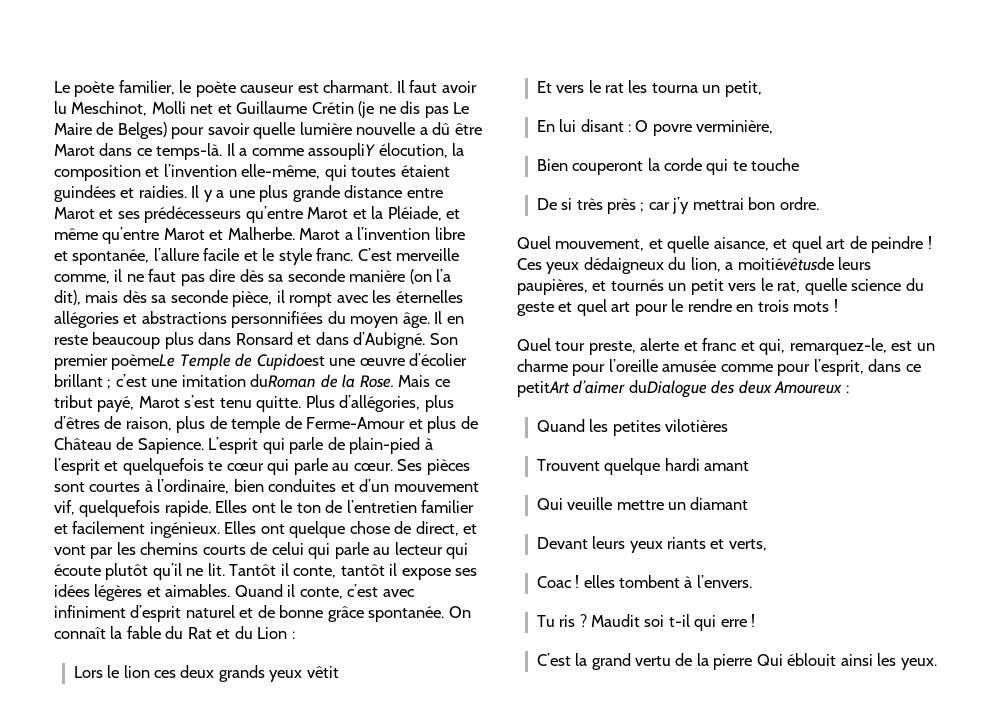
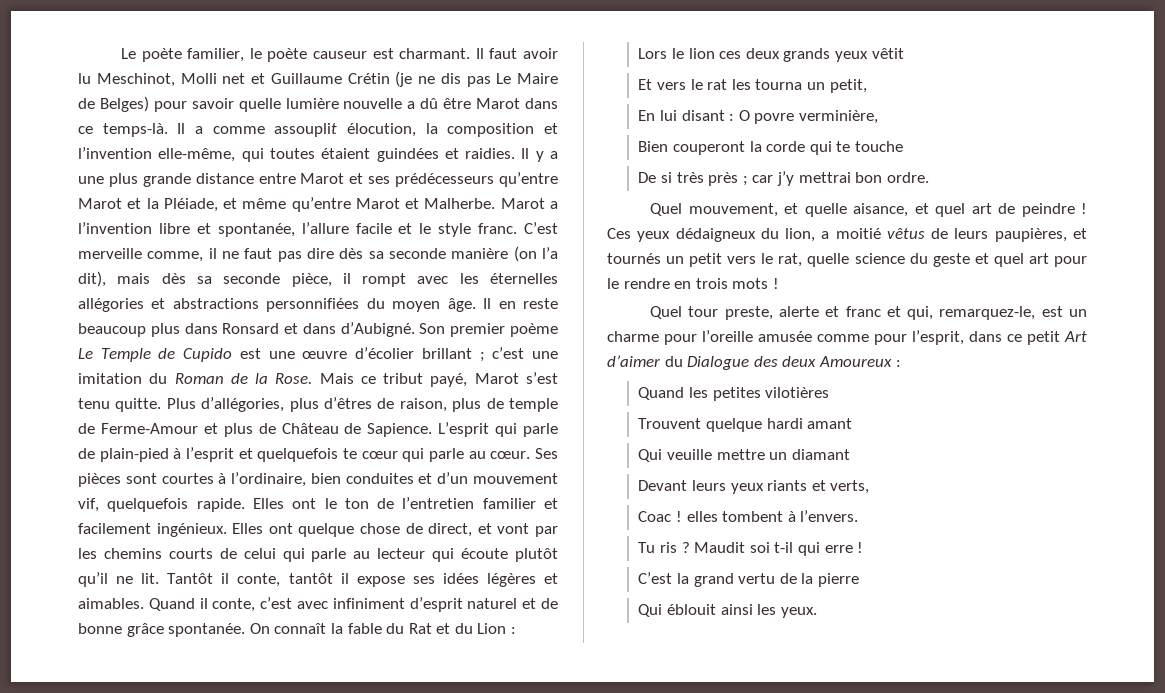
[308,143,376,160] assoupliY -> [274,123,338,137] assouplit
[111,353,325,370] poèmeLe Temple de Cupidoest -> [509,323,558,337] [78,348,261,362] poème Le Temple de Cupido est
[250,374,317,388] duRoman -> [149,373,224,384] du Roman
[737,257,834,271] moitiévêtusde -> [835,228,949,239] moitié vêtus de
[517,380,707,398] petitArt d’aimer duDialogue -> [1027,331,1087,345] [607,355,750,370] petit Art d’aimer du Dialogue
(753, 662) none -> (860, 580) //

